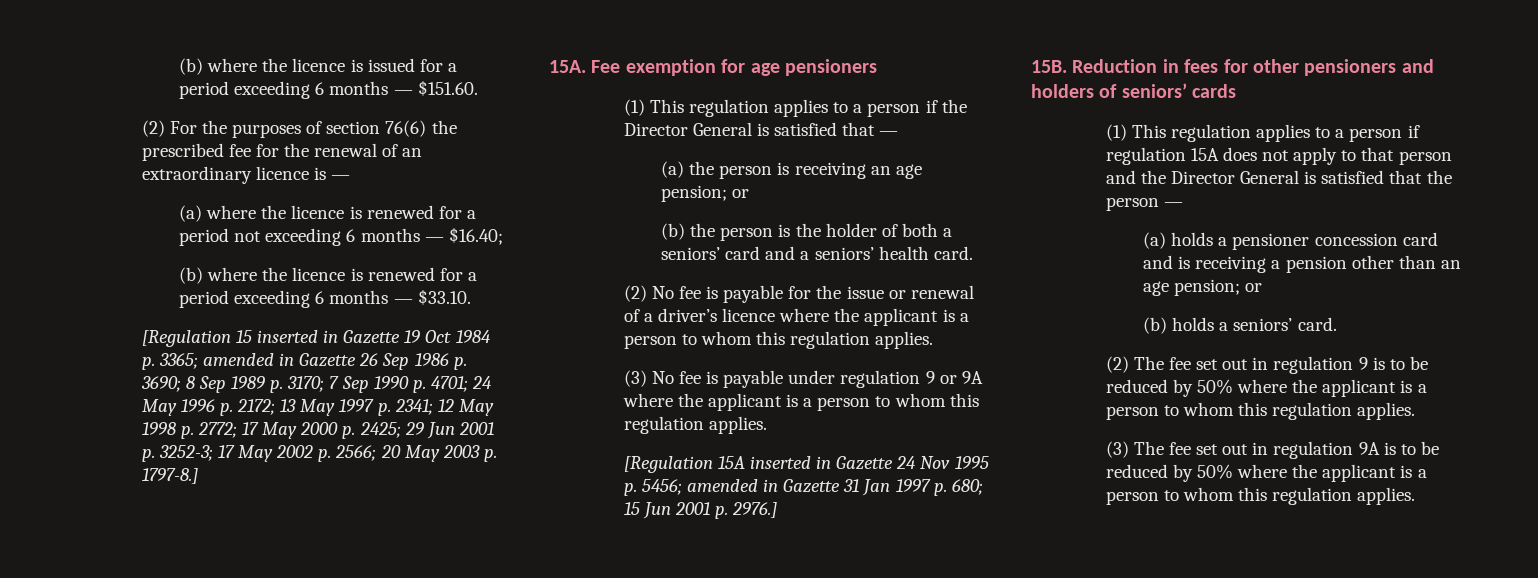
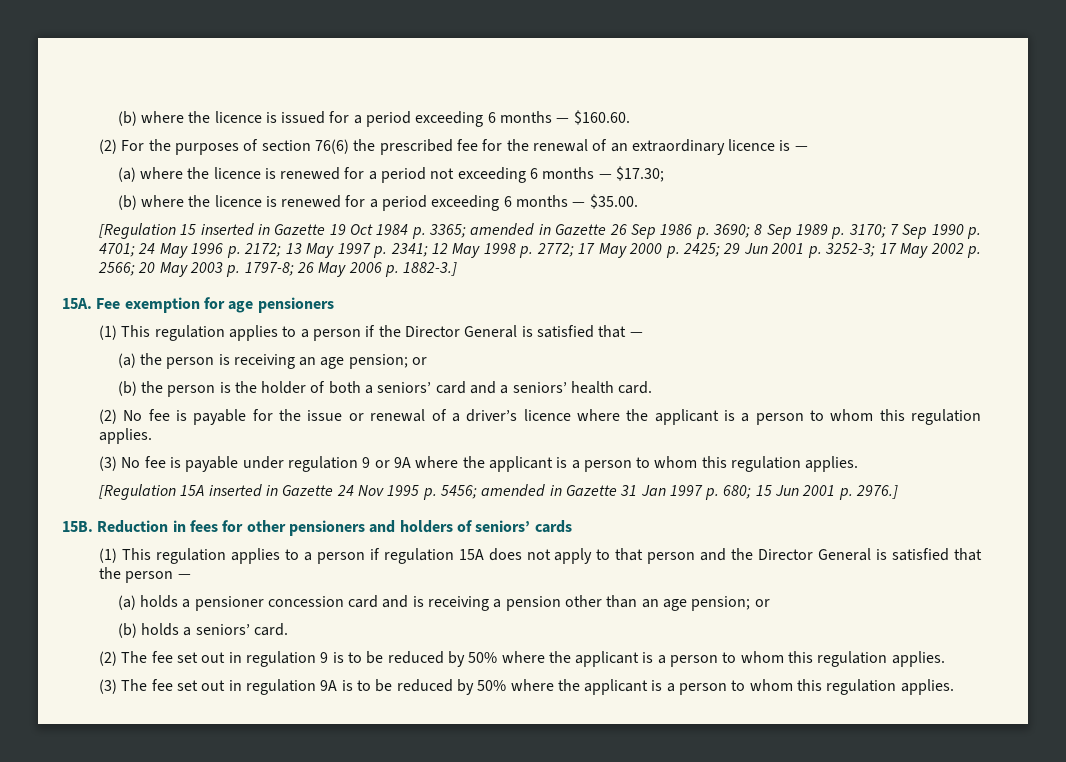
[417,80,478,96] $151.60. -> [573,110,630,125] $160.60.
[448,227,503,245] $16.40; -> [616,166,665,182] $17.30;
[417,289,471,305] $33.10. -> [589,194,638,209] $35.00.
[141,468,198,484] 1797-8.] -> [244,262,458,277] 1797-8; 26 May 2006 p. 1882-3.]

